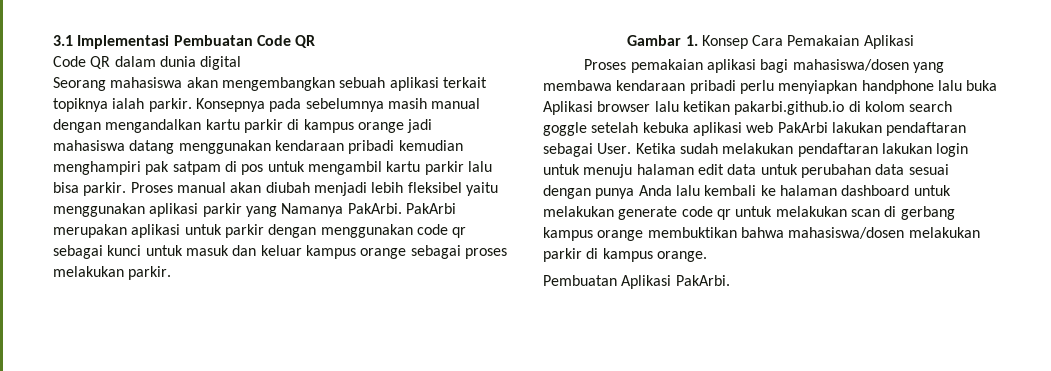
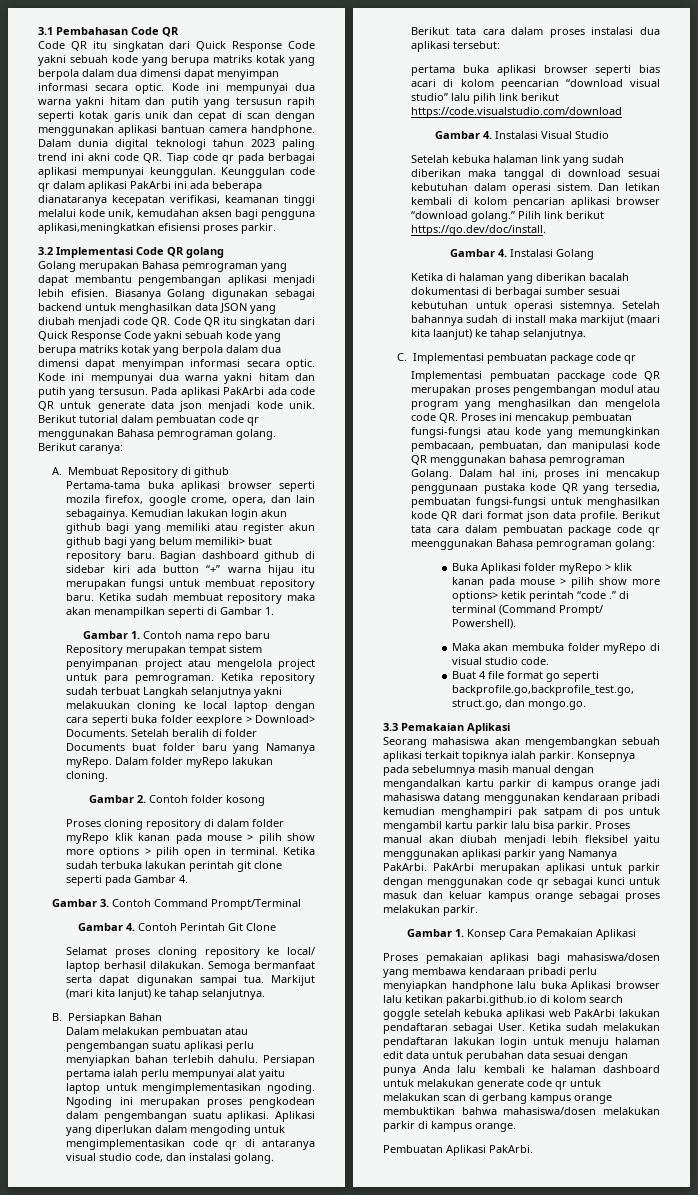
[77,35,253,49] Implementasi Pembuatan -> [56,27,128,35] Pembahasan
[114,56,242,70] dalam dunia digital -> [92,41,315,52] [38,55,315,66] [38,69,279,80] [38,83,315,94] [38,97,315,108] [38,111,315,122] [38,125,315,136] [38,139,315,150] [38,153,315,164] [38,167,315,178] [38,181,262,192] [38,195,315,206] [38,209,315,220] [38,223,276,234] [38,247,224,258] [38,261,287,272] [38,275,315,286] [38,289,315,300] [38,303,276,314] [38,317,315,328] [38,331,281,342] [38,345,281,356] [38,359,315,370] [38,373,315,384] [38,387,315,398] [38,401,315,412] [38,415,259,426] [38,429,276,440] [38,443,123,454] [52,467,229,478] [66,481,315,492] [66,495,315,506] [66,509,288,520] [66,523,315,534] [66,537,273,548] [66,551,315,562] [66,565,315,576] [66,579,315,590] [66,593,315,604] [66,607,275,618] [83,631,270,642] [66,645,263,656] [66,659,315,670] [66,673,315,684] [66,687,283,698] [66,701,315,712] [66,715,315,726] [66,729,258,737] [66,743,315,754] [66,757,274,768] [66,771,109,782] [88,795,265,806] [66,819,285,830] [66,833,315,844] [66,847,315,858] [66,861,283,872] [66,875,189,886] [52,899,301,910] [77,923,276,931] [66,947,315,958] [66,961,315,972] [66,975,315,986] [66,989,266,1000] [52,1013,162,1024] [66,1027,249,1038] [66,1041,255,1052] [66,1055,315,1066] [66,1069,286,1080] [66,1083,315,1094] [66,1097,315,1108] [66,1111,315,1122] [66,1125,286,1136] [66,1139,315,1150] [66,1153,275,1164] [411,27,660,38] [411,41,501,52] [411,65,660,76] [411,79,660,90] [411,93,560,104] [411,107,623,118] [434,131,609,139] [411,155,625,166] [411,169,660,180] [411,183,660,194] [411,197,660,208] [411,211,605,222] [411,225,547,236] [449,249,594,260] [411,273,630,284] [411,287,621,298] [411,301,660,312] [411,315,660,326] [411,329,587,340] [397,353,636,364] [411,371,660,382] [411,385,660,396] [411,399,660,410] [411,413,633,424] [411,427,660,438] [411,441,660,452] [411,455,626,466] [411,469,660,480] [411,483,660,494] [411,497,660,508] [411,511,660,522] [411,525,660,536] [411,539,656,550] [451,563,632,574] [451,577,660,588] [451,591,629,602] [451,605,603,616] [451,619,516,629] [451,643,660,654] [451,657,549,665] [451,671,599,682] [451,685,634,696] [451,699,586,710] [383,723,510,734] itu singkatan dari Quick Response Code yakni sebuah kode yang berupa matriks kotak yang berpola dalam dua dimensi dapat menyimpan informasi secara optic. Kode ini mempunyai dua warna yakni hitam dan putih yang tersusun rapih seperti kotak garis unik dan cepat di scan dengan menggunakan aplikasi bantuan camera handphone. Dalam dunia digital teknologi tahun 2023 paling trend ini akni code QR. Tiap code qr pada berbagai aplikasi mempunyai keunggulan. Keunggulan code qr dalam aplikasi PakArbi ini ada beberapa dianataranya kecepatan verifikasi, keamanan tinggi melalui kode unik, kemudahan aksen bagi pengguna aplikasi,meningkatkan efisiensi proses parkir. // 3.2 Implementasi Code QR golang // Golang merupakan Bahasa pemrograman yang dapat membantu pengembangan aplikasi menjadi lebih efisien. Biasanya Golang digunakan sebagai backend untuk menghasilkan data JSON yang diubah menjadi code QR. Code QR itu singkatan dari Quick Response Code yakni sebuah kode yang berupa matriks kotak yang berpola dalam dua dimensi dapat menyimpan informasi secara optic. Kode ini mempunyai dua warna yakni hitam dan putih yang tersusun. Pada aplikasi PakArbi ada code QR untuk generate data json menjadi kode unik. Berikut tutorial dalam pembuatan code qr menggunakan Bahasa pemrograman golang. Berikut caranya: // A. Membuat Repository di github // Pertama-tama buka aplikasi browser seperti mozila firefox, google crome, opera, dan lain sebagainya. Kemudian lakukan login akun github bagi yang memiliki atau register akun github bagi yang belum memiliki> buat repository baru. Bagian dashboard github di sidebar kiri ada button “+” warna hijau itu merupakan fungsi untuk membuat repository baru. Ketika sudah membuat repository maka akan menampilkan seperti di Gambar 1. // Gambar 1. Contoh nama repo baru // Repository merupakan tempat sistem penyimpanan project atau mengelola project untuk para pemrograman. Ketika repository sudah terbuat Langkah selanjutnya yakni melakuukan cloning ke local laptop dengan cara seperti buka folder eexplore > Download> Documents. Setelah beralih di folder Documents buat folder baru yang Namanya myRepo. Dalam folder myRepo lakukan cloning. // Gambar 2. Contoh folder kosong // Proses cloning repository di dalam folder myRepo klik kanan pada mouse > pilih show more options > pilih open in terminal. Ketika sudah terbuka lakukan perintah git clone seperti pada Gambar 4. // Gambar 3. Contoh Command Prompt/Terminal // Gambar 4. Contoh Perintah Git Clone // Selamat proses cloning repository ke local/ laptop berhasil dilakukan. Semoga bermanfaat serta dapat digunakan sampai tua. Markijut (mari kita lanjut) ke tahap selanjutnya. // B. Persiapkan Bahan // Dalam melakukan pembuatan atau pengembangan suatu aplikasi perlu menyiapkan bahan terlebih dahulu. Persiapan pertama ialah perlu mempunyai alat yaitu laptop untuk mengimplementasikan ngoding. Ngoding ini merupakan proses pengkodean dalam pengembangan suatu aplikasi. Aplikasi yang diperlukan dalam mengoding untuk mengimplementasikan code qr di antaranya visual studio code, dan instalasi golang. Berikut tata cara dalam proses instalasi dua aplikasi tersebut: // pertama buka aplikasi browser seperti bias acari di kolom peencarian “download visual studio” lalu pilih link berikut https://code.visualstudio.com/download // Gambar 4. Instalasi Visual Studio // Setelah kebuka halaman link yang sudah diberikan maka tanggal di download sesuai kebutuhan dalam operasi sistem. Dan letikan kembali di kolom pencarian aplikasi browser “download golang.” Pilih link berikut https://go.dev/doc/install. // Gambar 4. Instalasi Golang // Ketika di halaman yang diberikan bacalah dokumentasi di berbagai sumber sesuai kebutuhan untuk operasi sistemnya. Setelah bahannya sudah di install maka markijut (maari kita laanjut) ke tahap selanjutnya. // C. Implementasi pembuatan package code qr // Implementasi pembuatan pacckage code QR merupakan proses pengembangan modul atau program yang menghasilkan dan mengelola code QR. Proses ini mencakup pembuatan fungsi-fungsi atau kode yang memungkinkan pembacaan, pembuatan, dan manipulasi kode QR menggunakan bahasa pemrograman Golang. Dalam hal ini, proses ini mencakup penggunaan pustaka kode QR yang tersedia, pembuatan fungsi-fungsi untuk menghasilkan kode QR dari format json data profile. Berikut tata cara dalam pembuatan package code qr meenggunakan Bahasa pemrograman golang: // Buka Aplikasi folder myRepo > klik kanan pada mouse > pilih show more options> ketik perintah “code .” di terminal (Command Prompt/ Powershell). // Maka akan membuka folder myRepo di visual studio code. // Buat 4 file format go seperti backprofile.go,backprofile_test.go, struct.go, dan mongo.go. // 3.3 Pemakaian Aplikasi

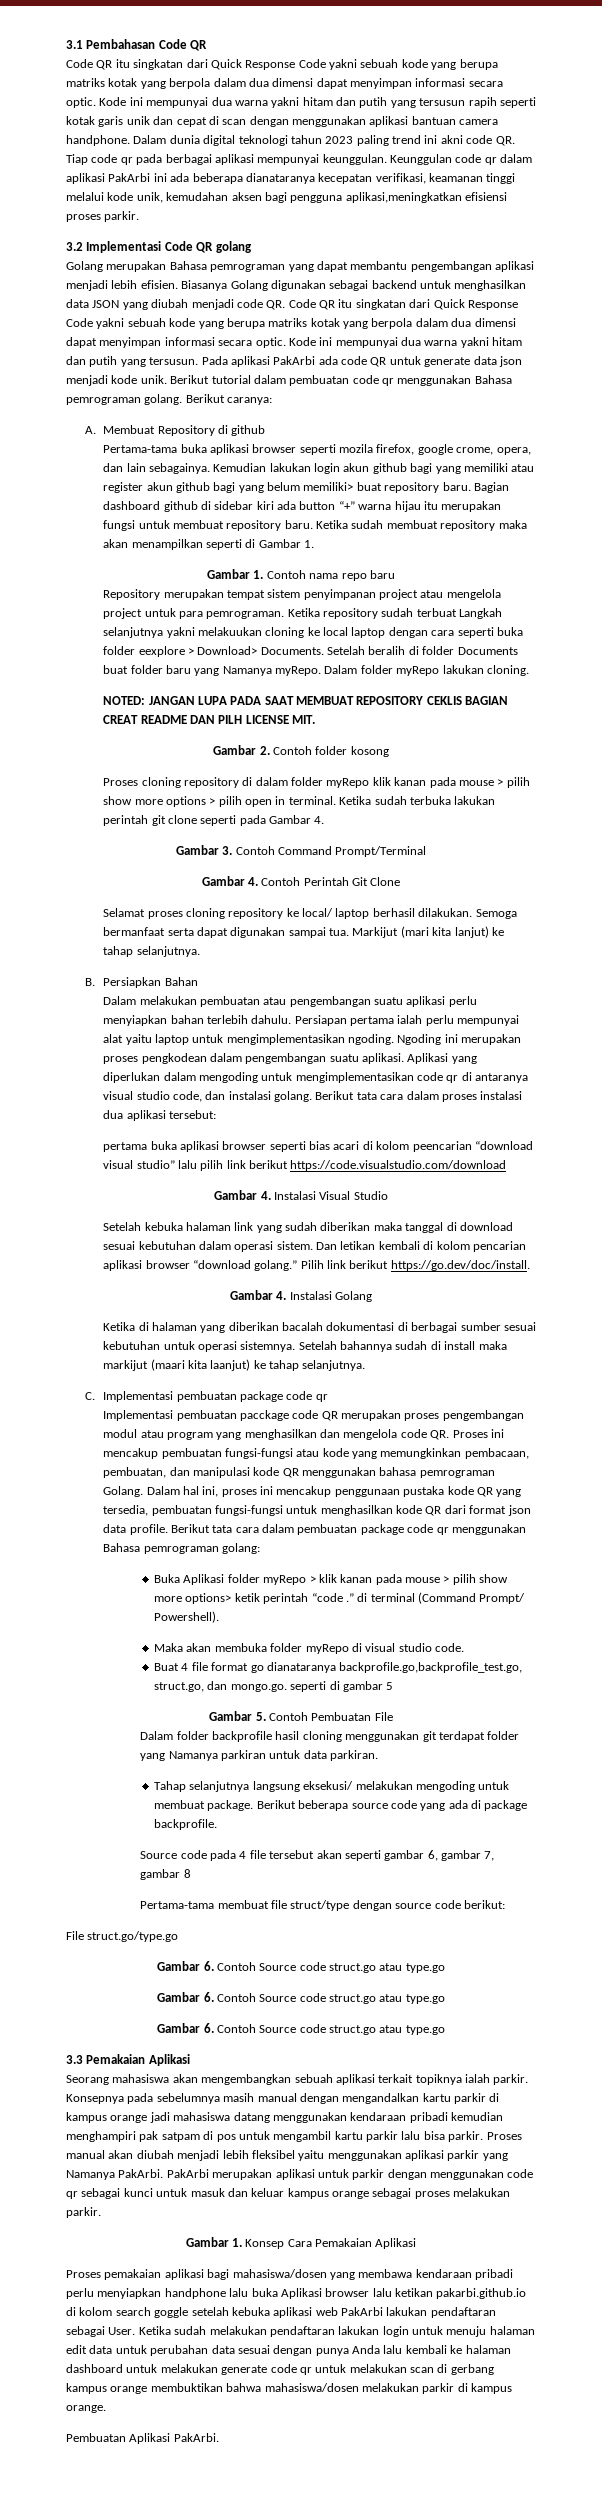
(109, 776) none -> [103,696,509,705] [103,715,316,724] // NOTED: JANGAN LUPA PADA SAAT MEMBUAT REPOSITORY CEKLIS BAGIAN CREAT README DAN PILH LICENSE MIT.
[411,539,494,550] meenggunakan -> [451,1524,526,1535] menggunakan
[562,671,599,682] seperti -> [266,1662,336,1673] dianataranya
(586, 705) none -> [290,1681,394,1692] [209,1711,393,1721] [140,1731,520,1742] [140,1750,379,1761] [154,1781,510,1792] [154,1800,528,1811] [154,1819,218,1830] [140,1850,495,1861] [140,1869,191,1880] [140,1900,505,1911] [66,1931,179,1942] [157,1961,445,1973] [157,1992,445,2004] [157,2023,445,2035] seperti di gambar 5 // Gambar 5. Contoh Pembuatan File // Dalam folder backprofile hasil cloning menggunakan git terdapat folder yang Namanya parkiran untuk data parkiran. // Tahap selanjutnya langsung eksekusi/ melakukan mengoding untuk membuat package. Berikut beberapa source code yang ada di package backprofile. // Source code pada 4 file tersebut akan seperti gambar 6, gambar 7, gambar 8 // Pertama-tama membuat file struct/type dengan source code berikut: // File struct.go/type.go // Gambar 6. Contoh Source code struct.go atau type.go // Gambar 6. Contoh Source code struct.go atau type.go // Gambar 6. Contoh Source code struct.go atau type.go

